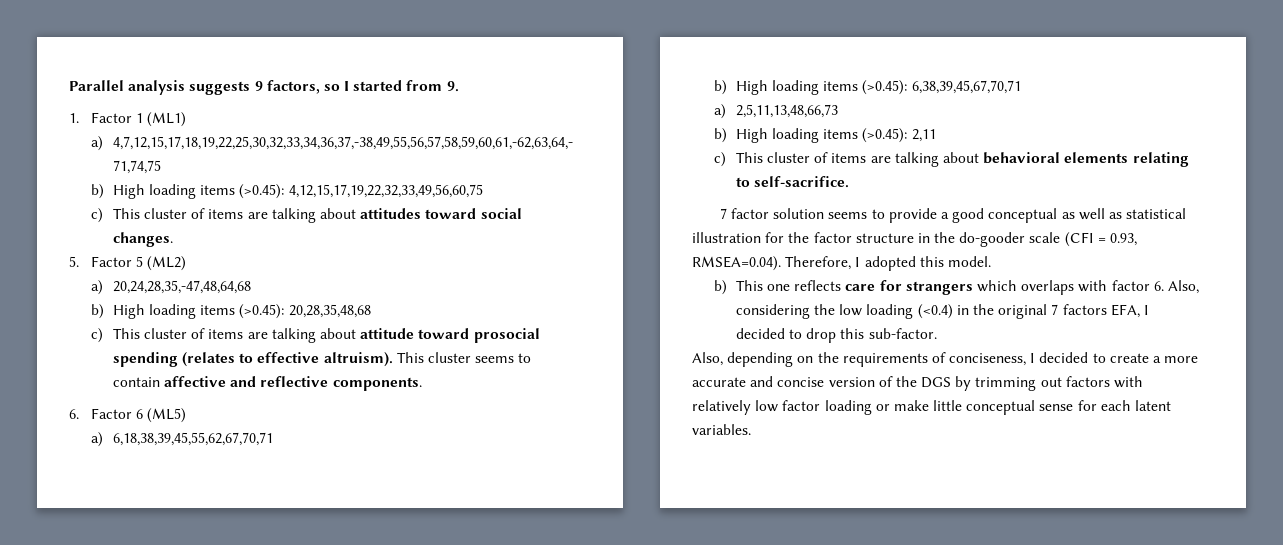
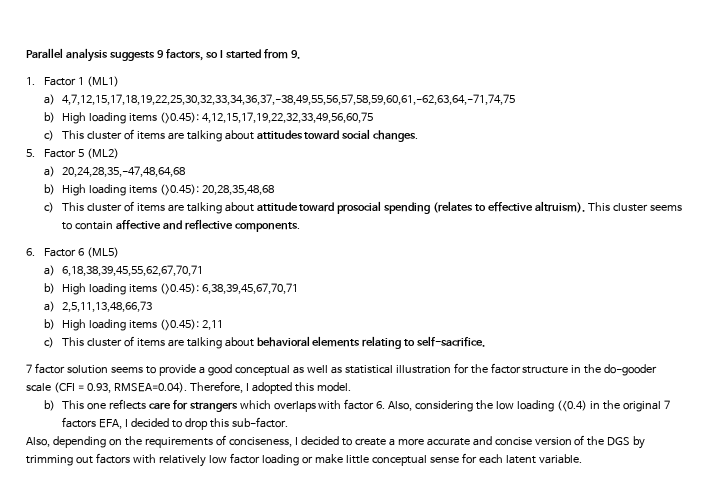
[692,424,751,435] variables. -> [538,454,582,464] variable.

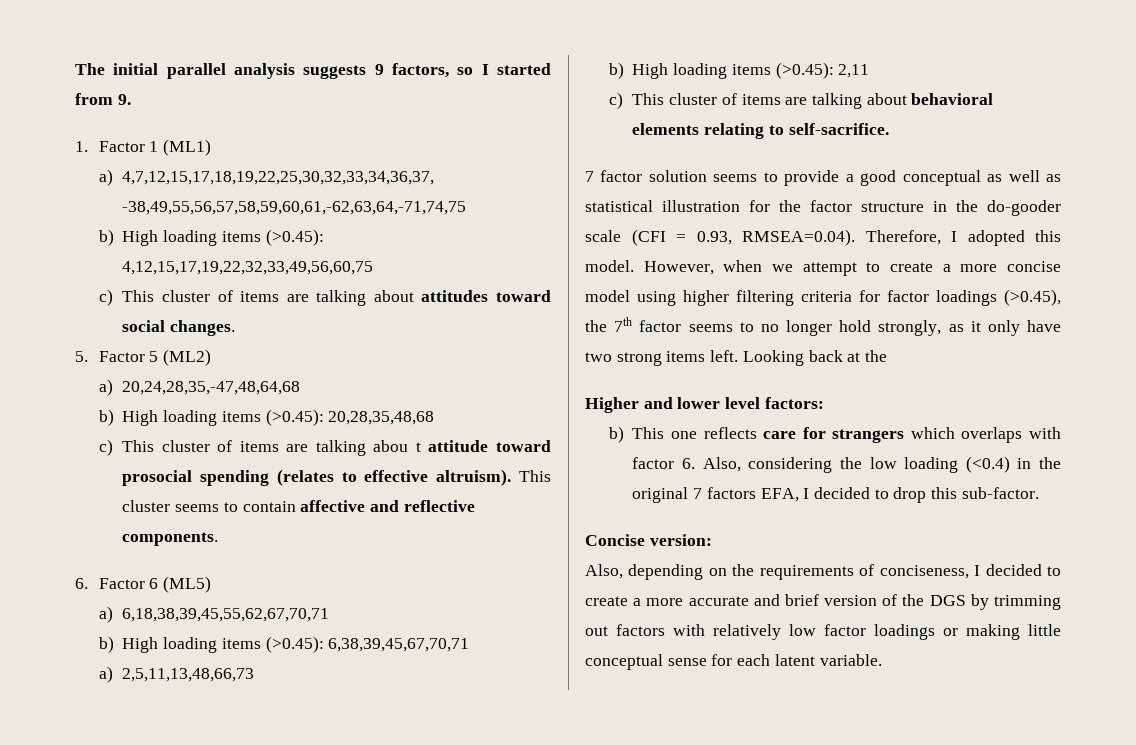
[26,48,63,59] Parallel -> [75,63,226,79] The initial parallel
[61,94,515,105] 4,7,12,15,17,18,19,22,25,30,32,33,34,36,37,-38,49,55,56,57,58,59,60,61,-62,63,64,-71,74,75 -> [122,171,435,185] [122,201,467,215] 4,7,12,15,17,18,19,22,25,30,32,33,34,36,37, -38,49,55,56,57,58,59,60,61,-62,63,64,-71,74,75
[224,202,254,212] about -> [373,440,421,452] abou t
(351, 387) none -> [643,260,1061,276] [585,289,1061,306] [585,317,1061,336] [585,350,888,366] [585,397,824,413] However, when we attempt to create a more concise model using higher filtering criteria for factor loadings (>0.45), the 7th factor seems to no longer hold strongly, as it only have two strong items left. Looking back at the // Higher and lower level factors:
(288, 422) none -> [585,534,712,546] // Concise version:
[494,437,532,446] concise -> [784,594,819,606] brief
[261,454,343,466] loading or make -> [874,624,1020,640] loadings or making

